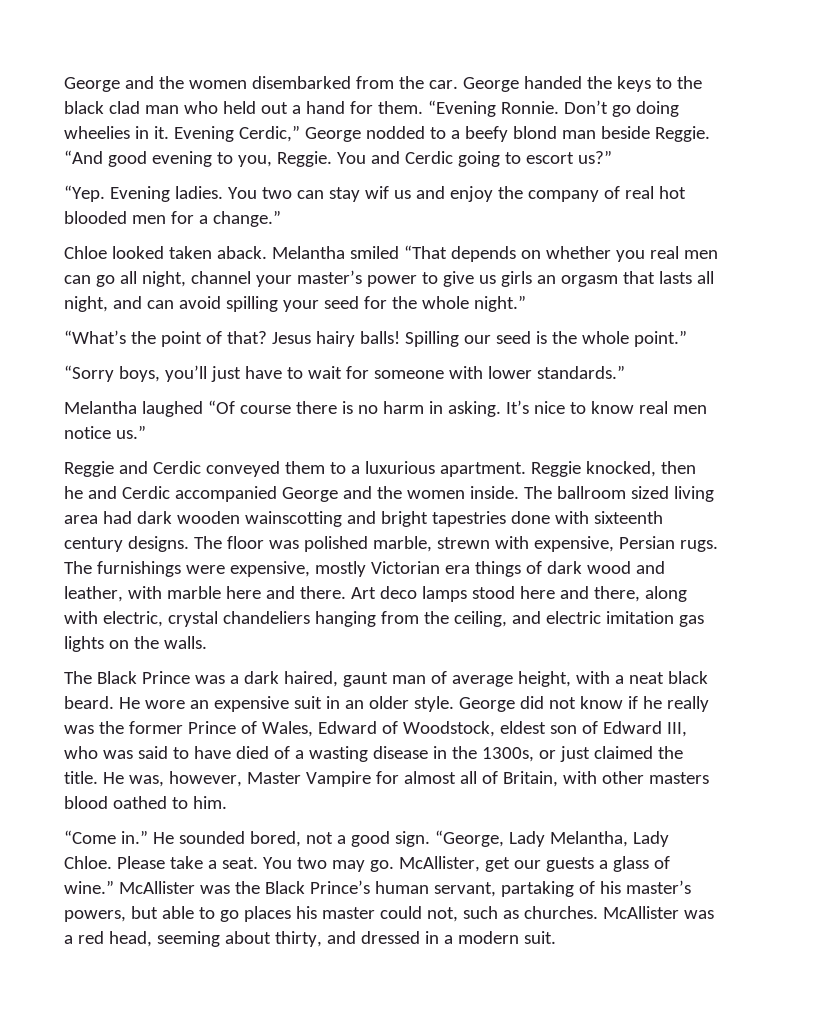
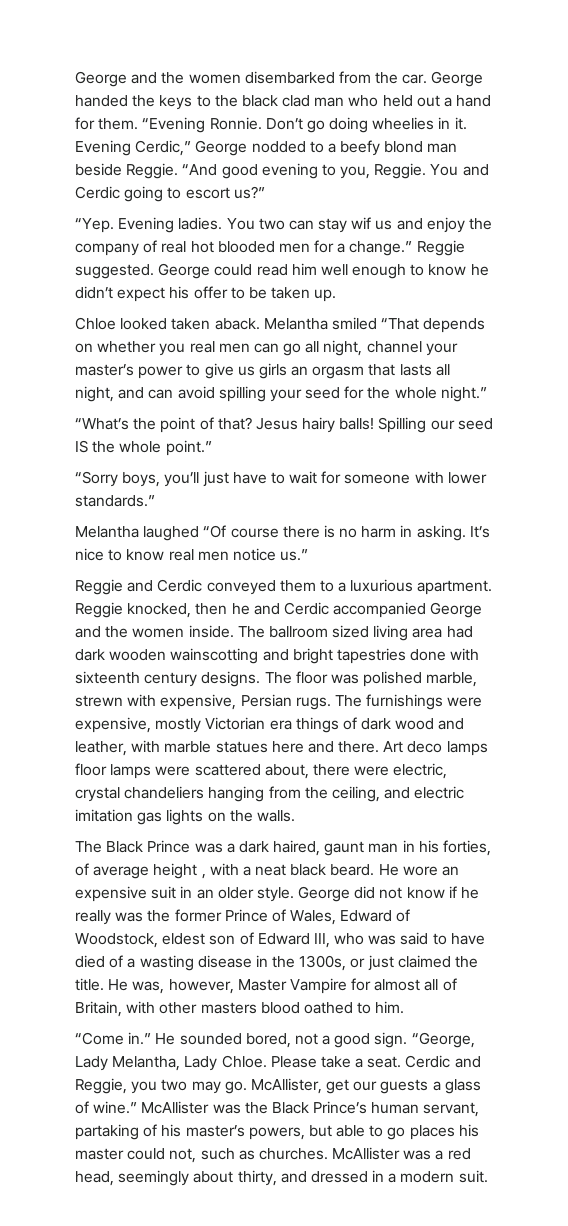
(281, 218) none -> [416,240,465,256] [75,263,489,279] [75,286,337,302] Reggie suggested. George could read him well enough to know he didn’t expect his offer to be taken up.
[535,331,547,344] is -> [75,440,88,453] IS
(221, 592) none -> [215,741,268,753] statues
[471,586,687,602] [64,611,98,624] stood here and there, along with -> [75,763,390,779] floor lamps were scattered about, there were
[430,671,571,687] of average height, -> [402,840,492,856] [75,863,206,879] in his forties, of average height ,
[262,857,292,869] You -> [405,1055,481,1068] [75,1078,158,1094] Cerdic and Reggie, you
[156,931,220,947] seeming -> [118,1170,190,1186] seemingly

